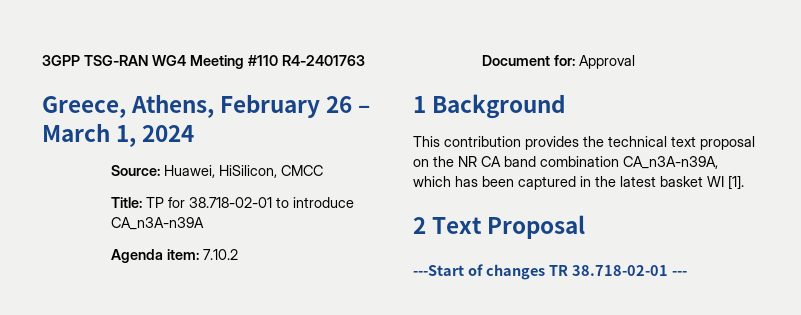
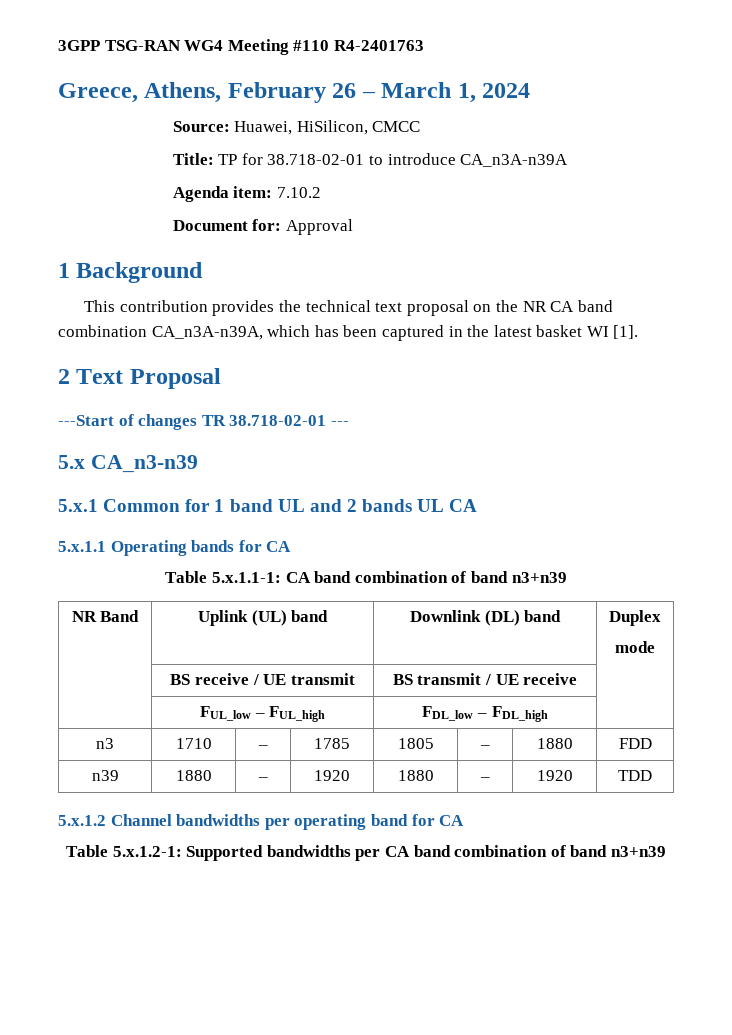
(687, 273) none -> [58,455,198,473] [58,499,478,512] [58,540,292,556] [165,571,567,583] [71,610,140,622] [197,610,329,626] [409,610,562,626] [609,610,661,626] [615,641,655,653] [170,673,355,685] [392,673,578,685] [199,706,326,722] [422,706,548,722] [96,738,114,749] [175,738,212,749] [257,745,268,749] [314,738,350,749] [397,738,434,749] [479,745,490,749] [536,738,573,749] [618,738,652,749] [91,770,119,781] [175,770,212,781] [257,777,268,781] [314,770,350,781] [397,770,434,781] [479,777,490,781] [536,770,573,781] [618,770,652,781] [58,814,465,830] [66,845,666,861] // 5.x CA_n3-n39 // 5.x.1 Common for 1 band UL and 2 bands UL CA // 5.x.1.1 Operating bands for CA // Table 5.x.1.1-1: CA band combination of band n3+n39 // NR Band | Uplink (UL) band | Downlink (DL) band | Duplex // mode // | BS receive / UE transmit | BS transmit / UE receive | // | FUL_low – FUL_high | FDL_low – FDL_high | // n3 | 1710 | – | 1785 | 1805 | – | 1880 | FDD // n39 | 1880 | – | 1920 | 1880 | – | 1920 | TDD // 5.x.1.2 Channel bandwidths per operating band for CA // Table 5.x.1.2-1: Supported bandwidths per CA band combination of band n3+n39

